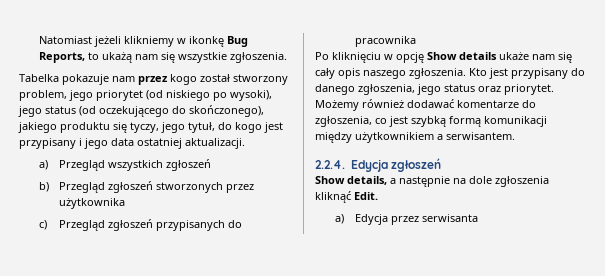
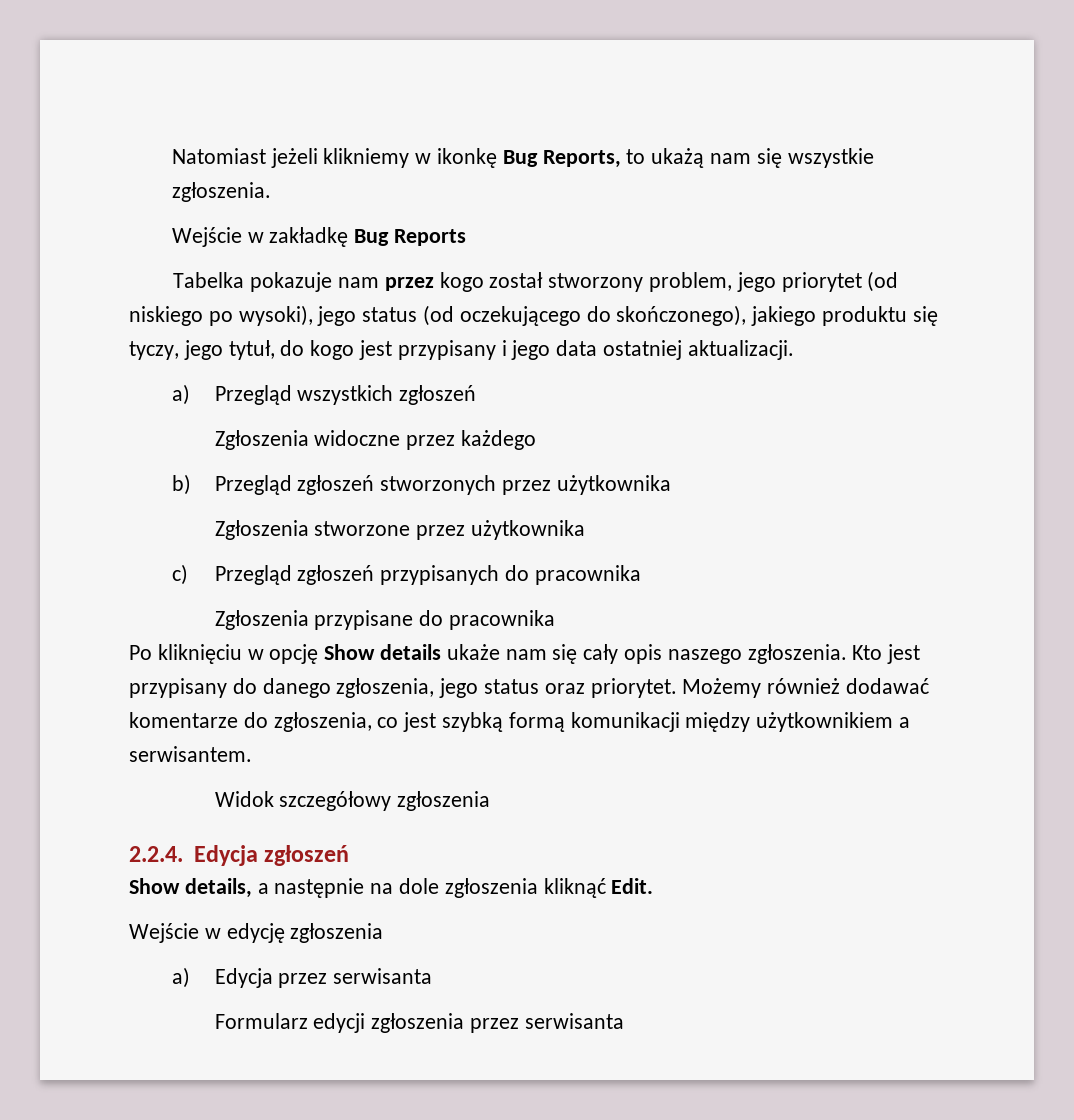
(287, 57) none -> [171,227,466,247] // Wejście w zakładkę Bug Reports
(211, 165) none -> [214,430,536,450] // Zgłoszenia widoczne przez każdego
(125, 203) none -> [214,520,585,540] // Zgłoszenia stworzone przez użytkownika
(416, 41) none -> [214,610,555,630] // Zgłoszenia przypisane do pracownika
(515, 136) none -> [214,791,491,811] // Widok szczegółowy zgłoszenia
(378, 196) none -> [129,923,384,943] // Wejście w edycję zgłoszenia
(478, 218) none -> [214,1013,624,1033] // Formularz edycji zgłoszenia przez serwisanta

